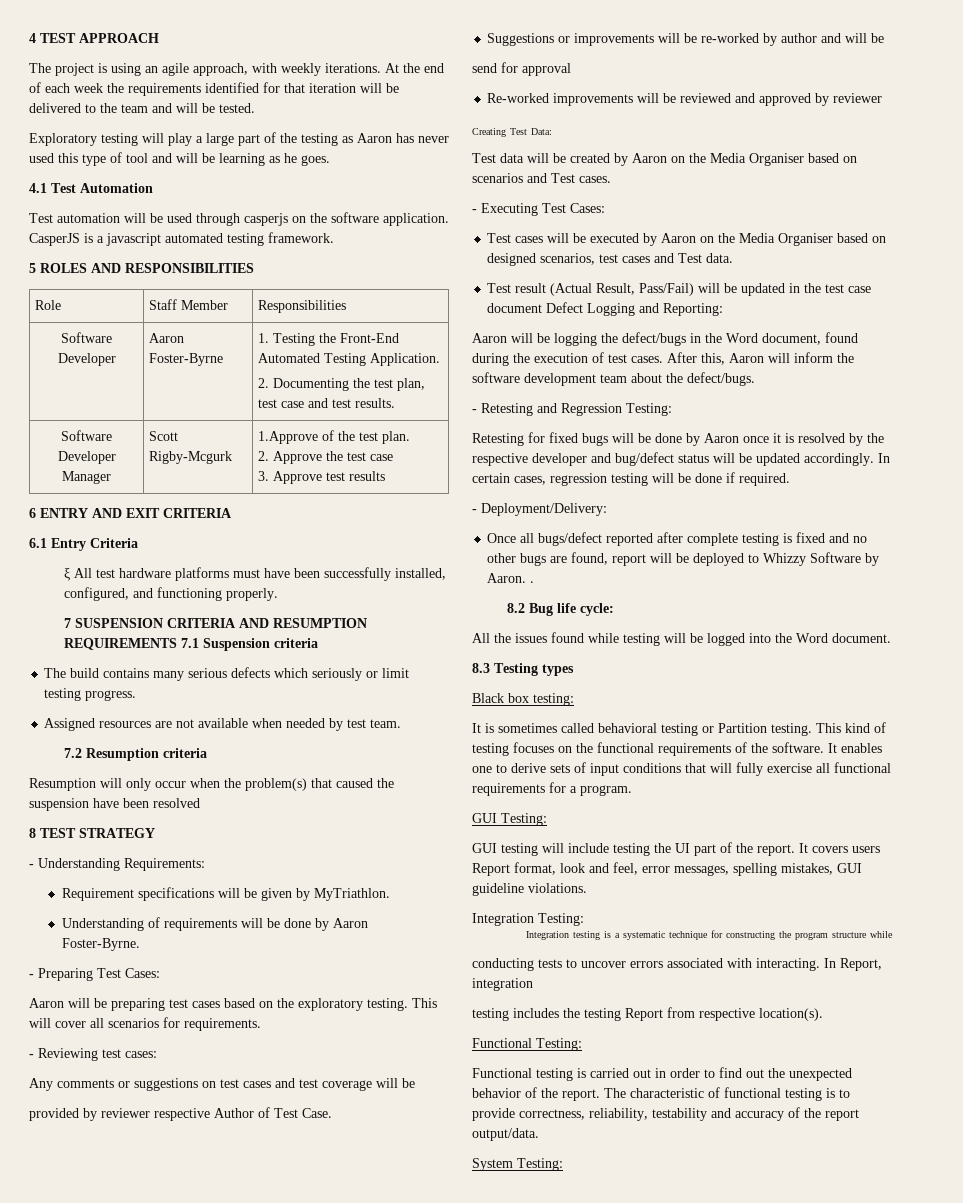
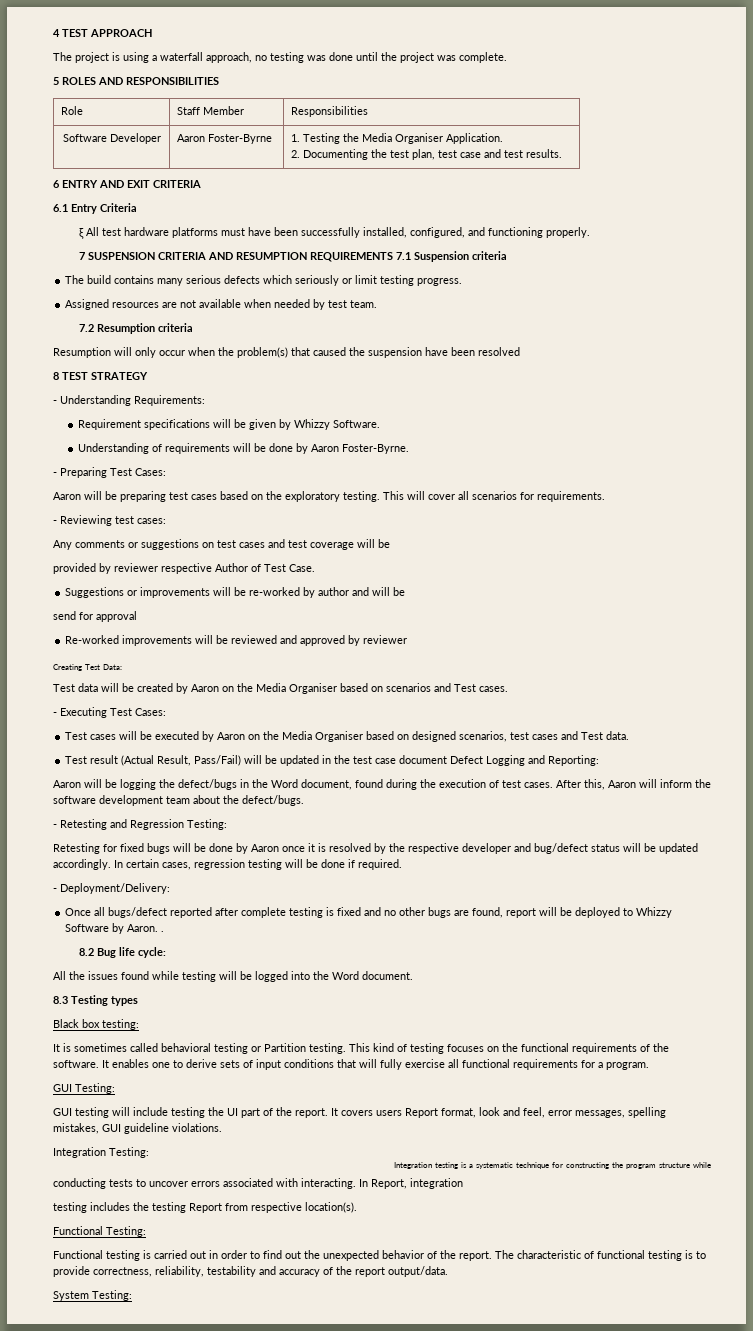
[145,63,444,76] [29,82,399,96] [29,103,255,113] [29,132,449,146] [29,152,330,166] [29,183,153,193] [29,212,449,226] [29,232,334,246] an agile approach, with weekly iterations. At the end of each week the requirements identified for that iteration will be delivered to the team and will be tested. // Exploratory testing will play a large part of the testing as Aaron has never used this type of tool and will be learning as he goes. // 4.1 Test Automation // Test automation will be used through casperjs on the software application. CasperJS is a javascript automated testing framework. -> [152,52,507,63] a waterfall approach, no testing was done until the project was complete.
[340,333,400,343] [258,353,367,366] Front-End Automated Testing -> [362,133,444,144] Media Organiser
[61,430,112,441] [57,451,116,464] [62,471,111,484] [149,431,179,441] [149,451,233,464] [258,430,411,444] [258,451,394,464] [258,471,386,484] // Software Developer Manager | Scott Rigby-Mcgurk | 1.Approve of the test plan. // 2. Approve the test case // 3. Approve test results -> (563, 153) none
[314,888,391,901] MyTriathlon. -> [294,419,381,430] Whizzy Software.

